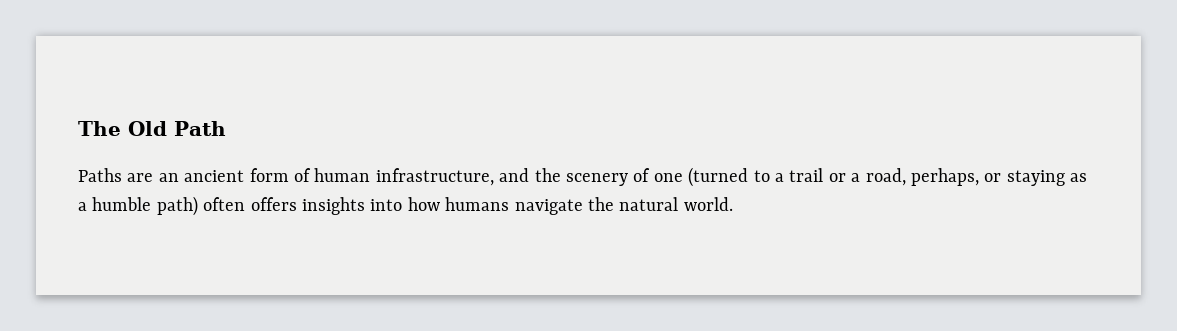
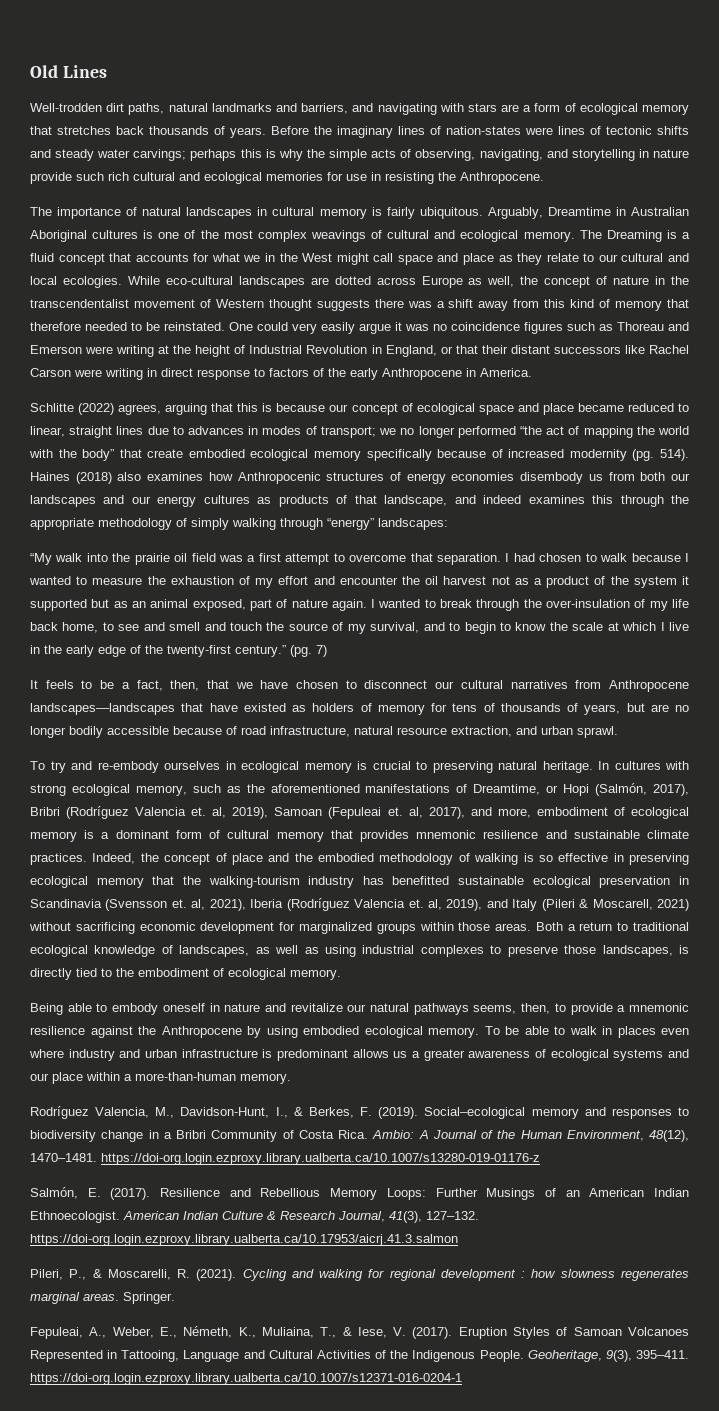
[78,121,226,136] [78,167,1088,187] [78,196,733,216] The Old Path // Paths are an ancient form of human infrastructure, and the scenery of one (turned to a trail or a road, perhaps, or staying as a humble path) often offers insights into how humans navigate the natural world. -> [30,65,107,78] [30,103,689,115] [30,126,689,138] [30,149,690,161] [30,172,544,184] [30,207,689,219] [30,230,691,242] [30,253,689,265] [30,276,689,288] [30,299,689,311] [30,322,689,334] [30,345,689,357] [30,368,532,380] [30,403,689,415] [30,426,690,438] [29,449,689,461] [30,472,690,484] [30,495,689,507] [30,518,448,530] [30,553,690,565] [29,576,690,588] [30,599,689,611] [30,622,689,634] [30,645,327,657] [30,680,689,692] [30,703,689,715] [30,726,618,738] [30,761,689,773] [30,783,689,796] [30,806,689,819] [30,830,689,842] [30,853,689,865] [30,876,689,888] [30,898,689,911] [29,922,690,934] [30,945,690,957] [30,968,341,980] [30,1003,690,1015] [30,1026,689,1038] [29,1049,689,1061] [30,1072,291,1084] [30,1106,689,1119] [30,1130,689,1142] [30,1153,540,1165] [30,1187,690,1200] [30,1211,479,1223] [30,1234,458,1246] [30,1269,689,1281] [30,1292,175,1304] [30,1326,689,1339] [30,1350,689,1362] [30,1373,462,1385] Old Lines // Well-trodden dirt paths, natural landmarks and barriers, and navigating with stars are a form of ecological memory that stretches back thousands of years. Before the imaginary lines of nation-states were lines of tectonic shifts and steady water carvings; perhaps this is why the simple acts of observing, navigating, and storytelling in nature provide such rich cultural and ecological memories for use in resisting the Anthropocene. // The importance of natural landscapes in cultural memory is fairly ubiquitous. Arguably, Dreamtime in Australian Aboriginal cultures is one of the most complex weavings of cultural and ecological memory. The Dreaming is a fluid concept that accounts for what we in the West might call space and place as they relate to our cultural and local ecologies. While eco-cultural landscapes are dotted across Europe as well, the concept of nature in the transcendentalist movement of Western thought suggests there was a shift away from this kind of memory that therefore needed to be reinstated. One could very easily argue it was no coincidence figures such as Thoreau and Emerson were writing at the height of Industrial Revolution in England, or that their distant successors like Rachel Carson were writing in direct response to factors of the early Anthropocene in America. // Schlitte (2022) agrees, arguing that this is because our concept of ecological space and place became reduced to linear, straight lines due to advances in modes of transport; we no longer performed “the act of mapping the world with the body” that create embodied ecological memory specifically because of increased modernity (pg. 514). Haines (2018) also examines how Anthropocenic structures of energy economies disembody us from both our landscapes and our energy cultures as products of that landscape, and indeed examines this through the appropriate methodology of simply walking through “energy” landscapes: // “My walk into the prairie oil field was a first attempt to overcome that separation. I had chosen to walk because I wanted to measure the exhaustion of my effort and encounter the oil harvest not as a product of the system it supported but as an animal exposed, part of nature again. I wanted to break through the over-insulation of my life back home, to see and smell and touch the source of my survival, and to begin to know the scale at which I live in the early edge of the twenty-first century.” (pg. 7) // It feels to be a fact, then, that we have chosen to disconnect our cultural narratives from Anthropocene landscapes—landscapes that have existed as holders of memory for tens of thousands of years, but are no longer bodily accessible because of road infrastructure, natural resource extraction, and urban sprawl. // To try and re-embody ourselves in ecological memory is crucial to preserving natural heritage. In cultures with strong ecological memory, such as the aforementioned manifestations of Dreamtime, or Hopi (Salmón, 2017), Bribri (Rodríguez Valencia et. al, 2019), Samoan (Fepuleai et. al, 2017), and more, embodiment of ecological memory is a dominant form of cultural memory that provides mnemonic resilience and sustainable climate practices. Indeed, the concept of place and the embodied methodology of walking is so effective in preserving ecological memory that the walking-tourism industry has benefitted sustainable ecological preservation in Scandinavia (Svensson et. al, 2021), Iberia (Rodríguez Valencia et. al, 2019), and Italy (Pileri & Moscarell, 2021) without sacrificing economic development for marginalized groups within those areas. Both a return to traditional ecological knowledge of landscapes, as well as using industrial complexes to preserve those landscapes, is directly tied to the embodiment of ecological memory. // Being able to embody oneself in nature and revitalize our natural pathways seems, then, to provide a mnemonic resilience against the Anthropocene by using embodied ecological memory. To be able to walk in places even where industry and urban infrastructure is predominant allows us a greater awareness of ecological systems and our place within a more-than-human memory. // Rodríguez Valencia, M., Davidson-Hunt, I., & Berkes, F. (2019). Social–ecological memory and responses to biodiversity change in a Bribri Community of Costa Rica. Ambio: A Journal of the Human Environment, 48(12), 1470–1481. https://doi-org.login.ezproxy.library.ualberta.ca/10.1007/s13280-019-01176-z // Salmón, E. (2017). Resilience and Rebellious Memory Loops: Further Musings of an American Indian Ethnoecologist. American Indian Culture & Research Journal, 41(3), 127–132. https://doi-org.login.ezproxy.library.ualberta.ca/10.17953/aicrj.41.3.salmon // Pileri, P., & Moscarelli, R. (2021). Cycling and walking for regional development : how slowness regenerates marginal areas. Springer. // Fepuleai, A., Weber, E., Németh, K., Muliaina, T., & Iese, V. (2017). Eruption Styles of Samoan Volcanoes Represented in Tattooing, Language and Cultural Activities of the Indigenous People. Geoheritage, 9(3), 395–411. https://doi-org.login.ezproxy.library.ualberta.ca/10.1007/s12371-016-0204-1

